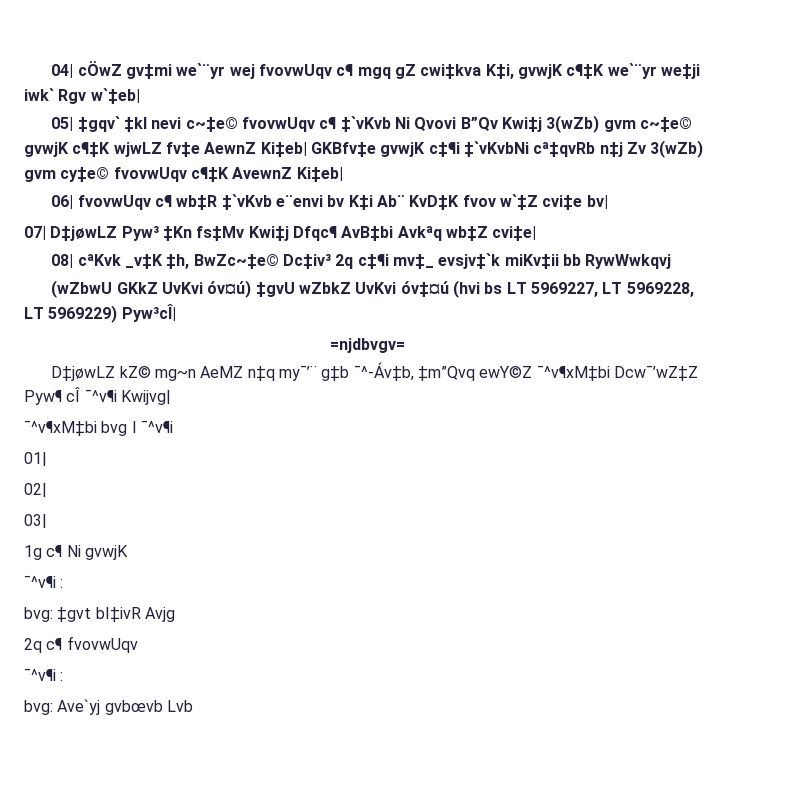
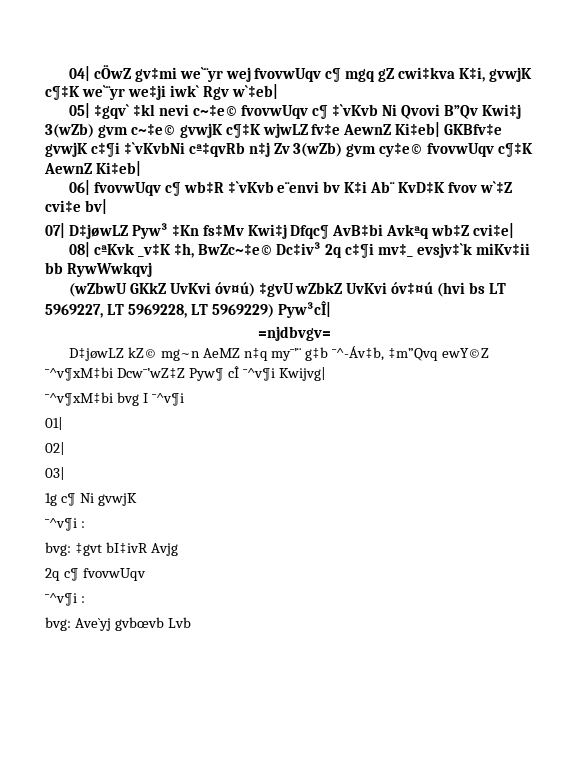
[232,167,293,179] AvewnZ -> [44,163,92,174] AewnZ

